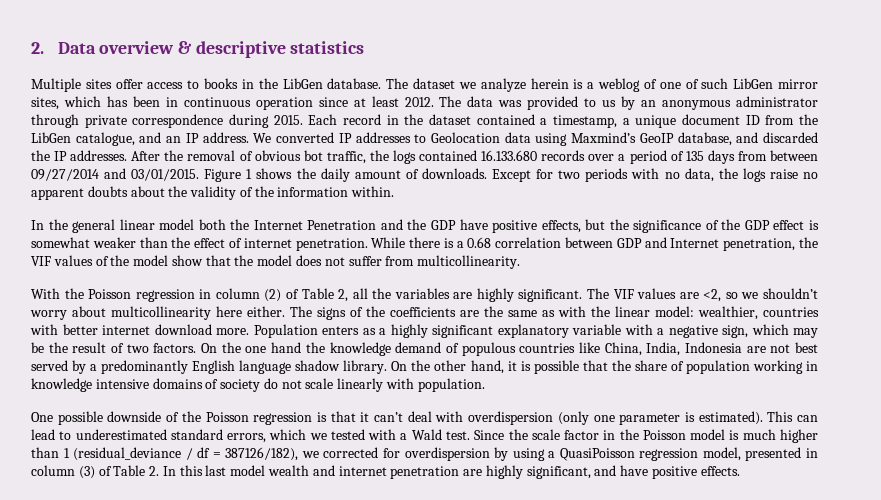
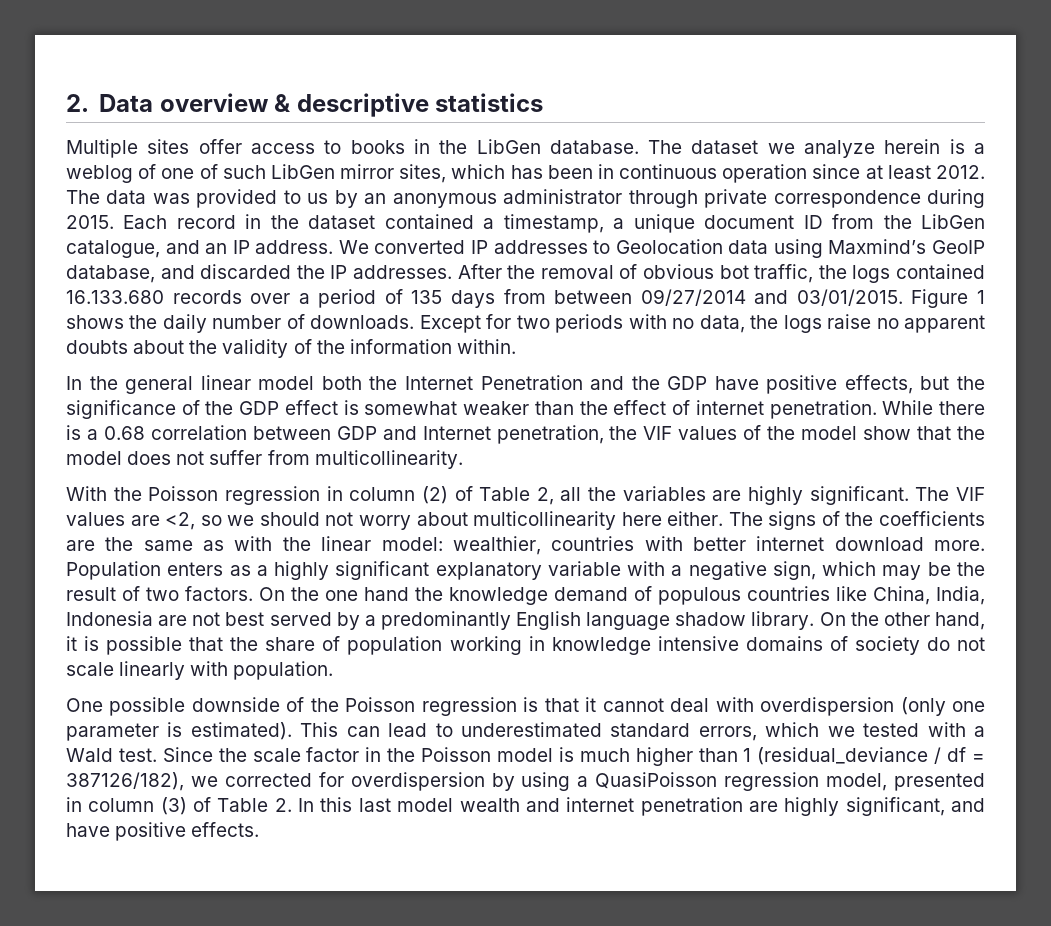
[354,170,401,179] amount -> [212,315,282,329] number
[763,288,819,299] shouldn’t -> [259,512,354,526] should not
[373,412,403,422] can’t -> [602,698,664,712] cannot

